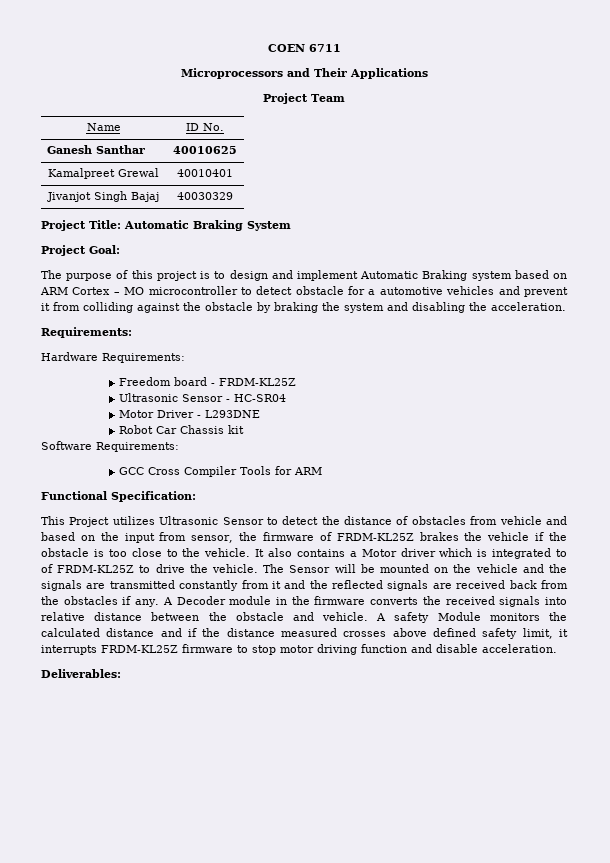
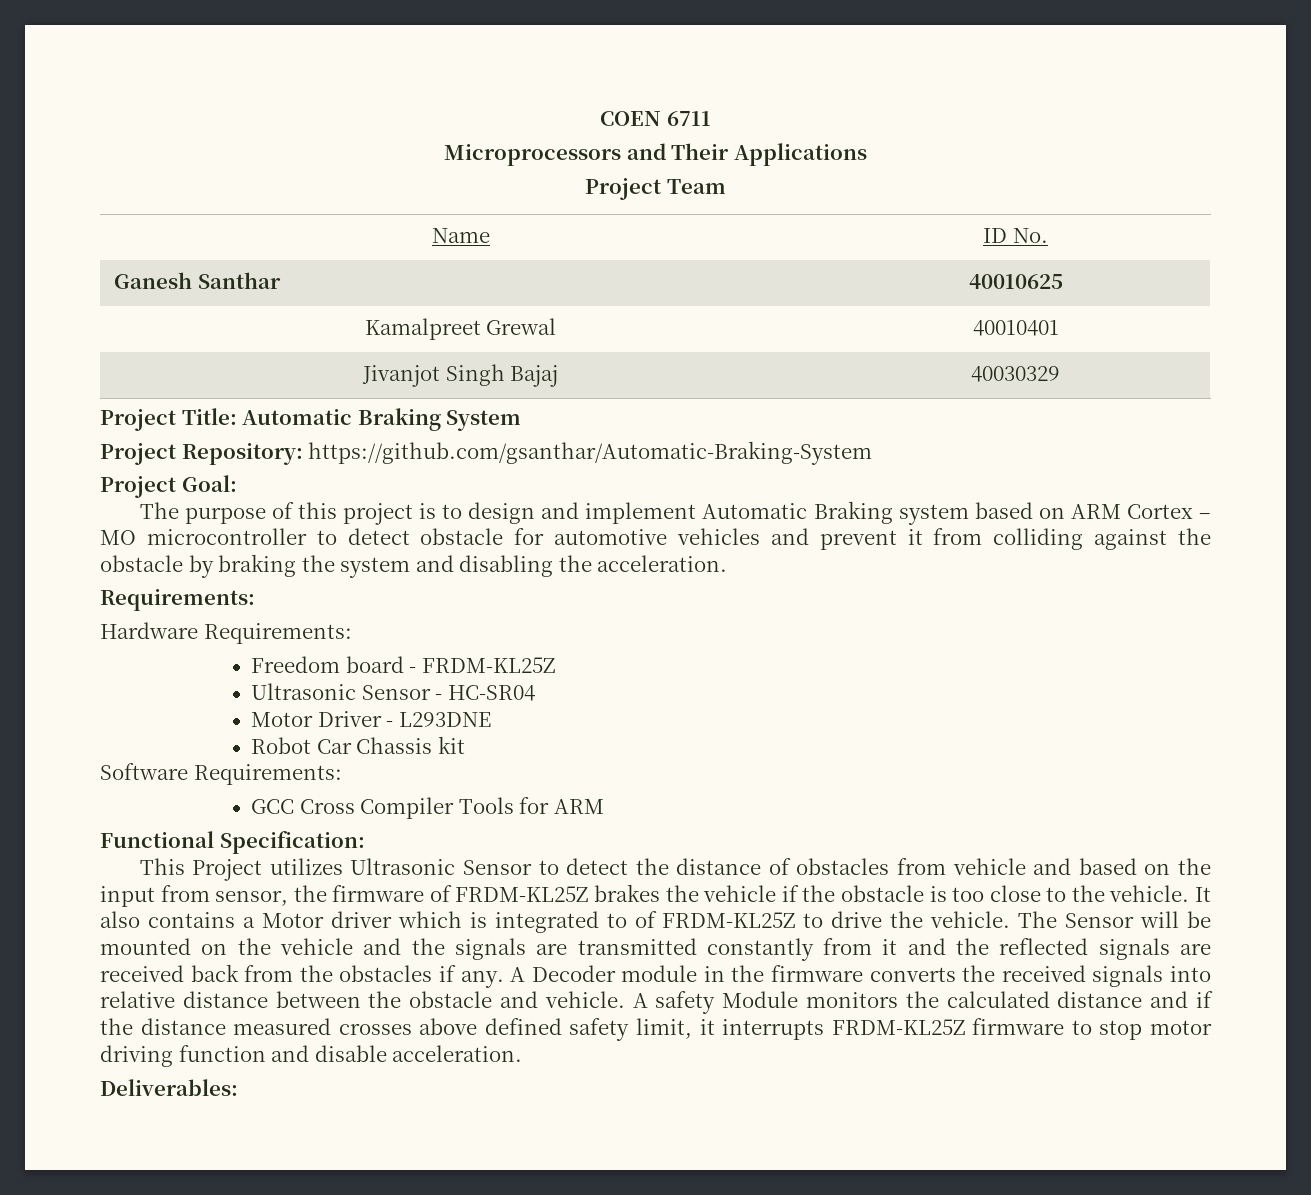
(291, 226) none -> [100,441,873,465] // Project Repository: https://github.com/gsanthar/Automatic-Braking-System
[368,289,376,295] a -> (545, 536) none

